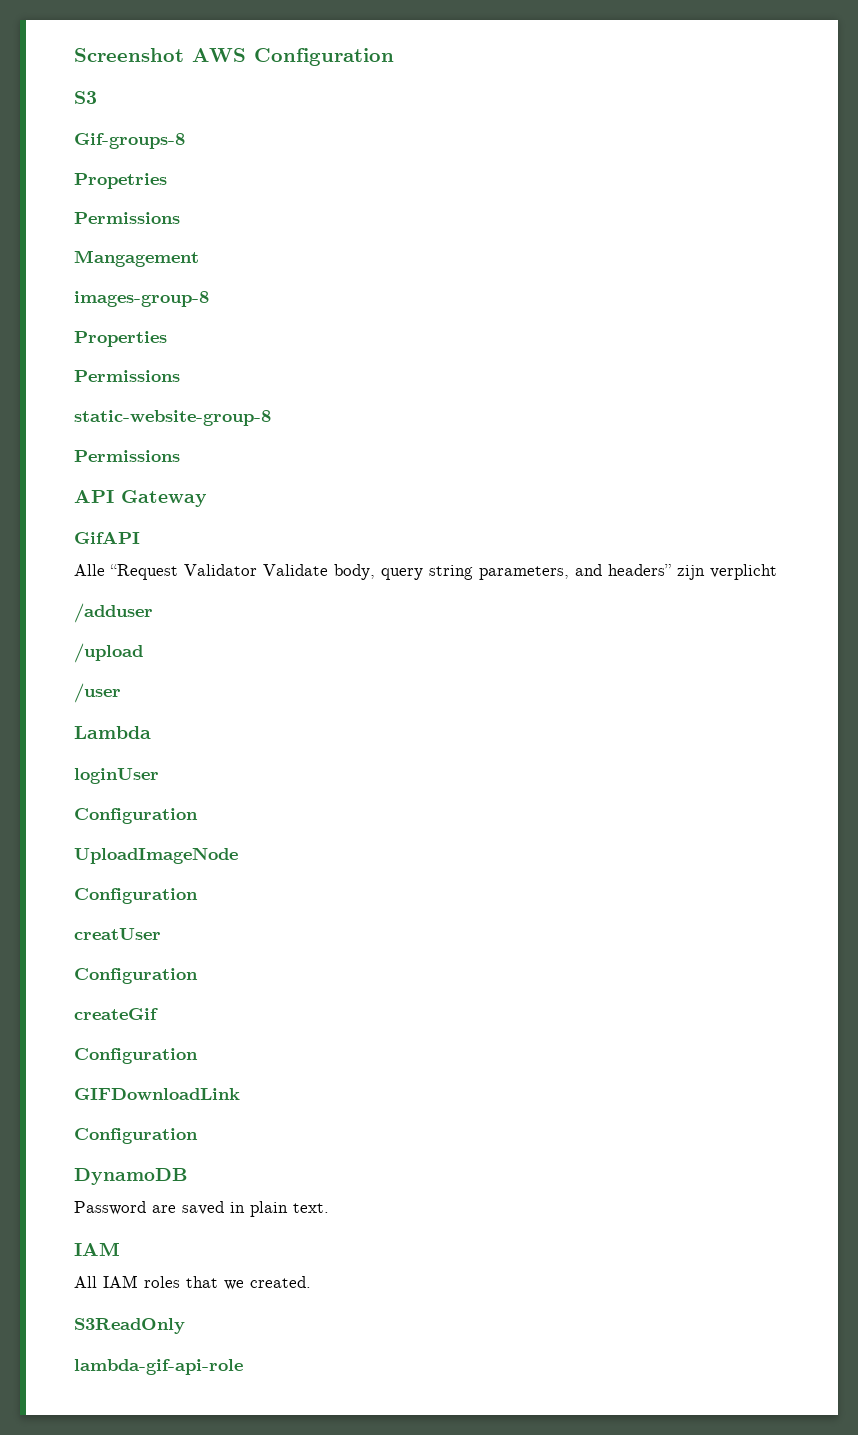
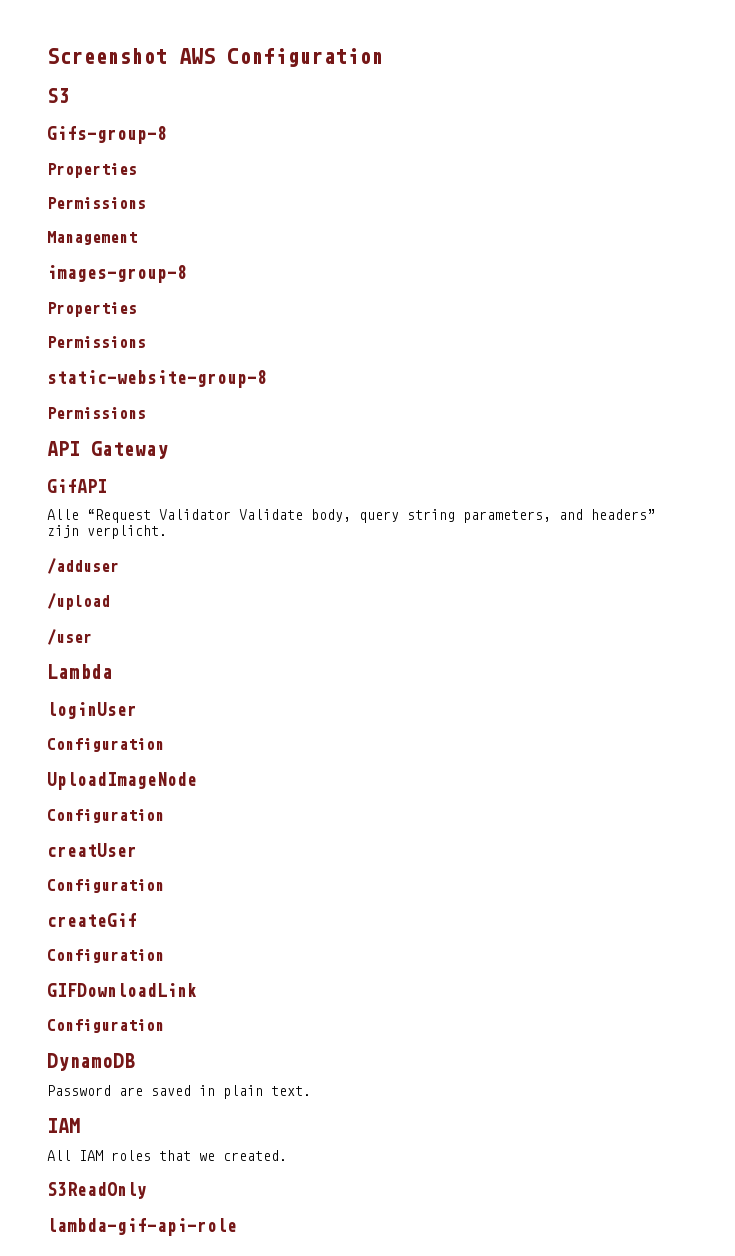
[74,133,185,149] [74,173,167,189] [74,212,180,224] [74,250,199,267] Gif-groups-8 // Propetries // Permissions // Mangagement -> [47,126,167,144] [47,163,137,178] [47,197,146,209] [47,231,137,245] Gifs-group-8 // Properties // Permissions // Management
[710,564,777,580] verplicht -> [87,525,167,539] verplicht.

